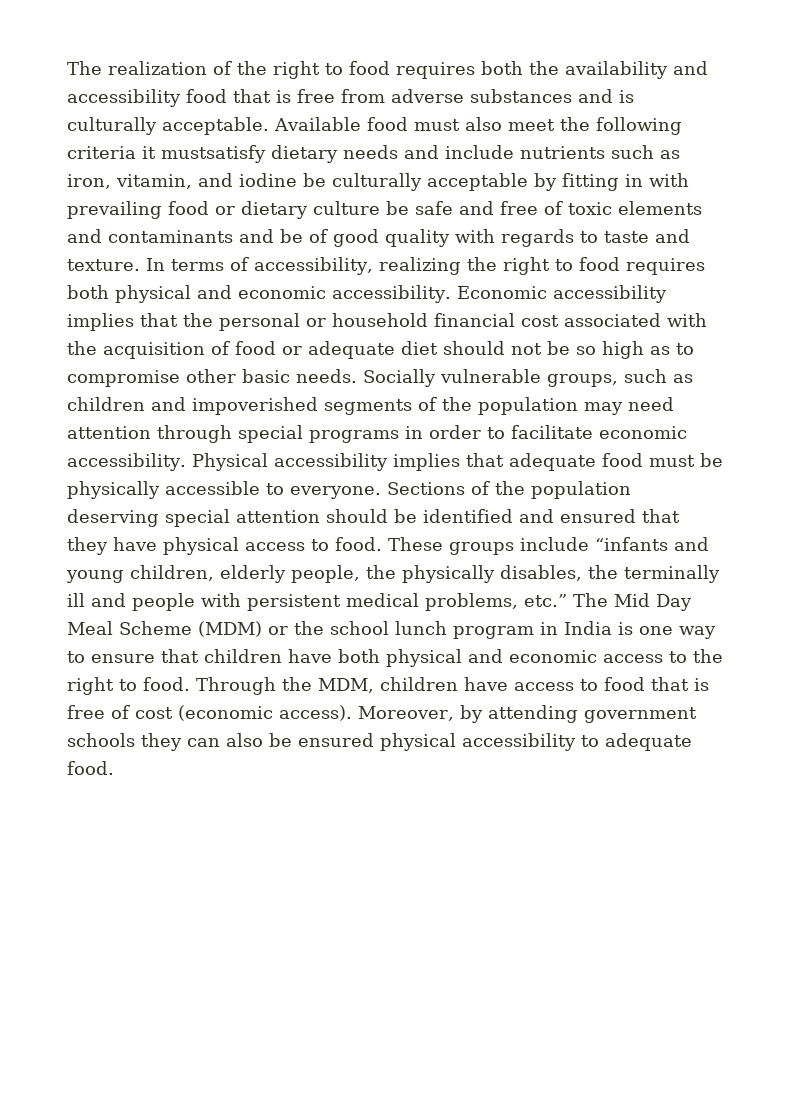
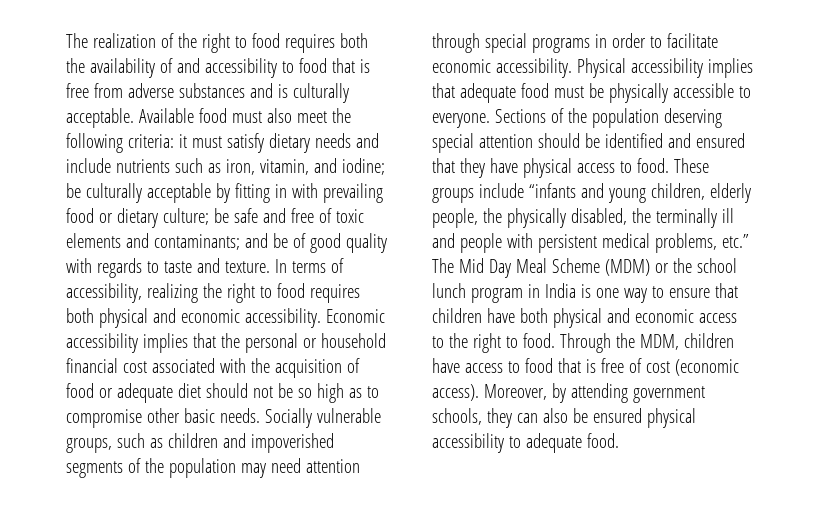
(668, 70) none -> [159,58,173,73] of
(181, 98) none -> [281,61,294,73] to
[67,145,266,163] criteria it mustsatisfy -> [127,133,264,153] criteria: it must satisfy
[239,173,297,187] iodine -> [341,158,385,175] iodine;
[313,201,380,215] culture -> [162,208,209,225] culture;
[108,230,233,243] contaminants -> [153,234,240,250] contaminants;
[500,565,582,581] disables, -> [570,208,627,225] disabled,
[67,733,135,747] schools -> [432,408,482,425] schools,

